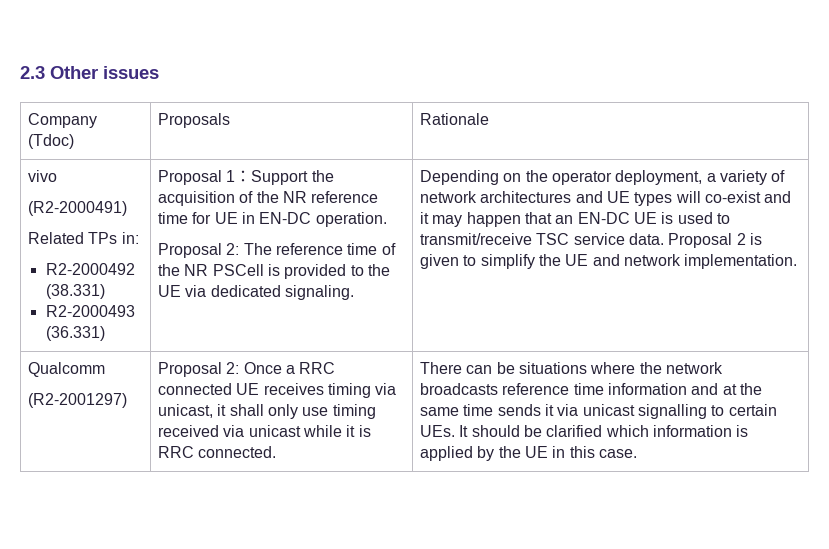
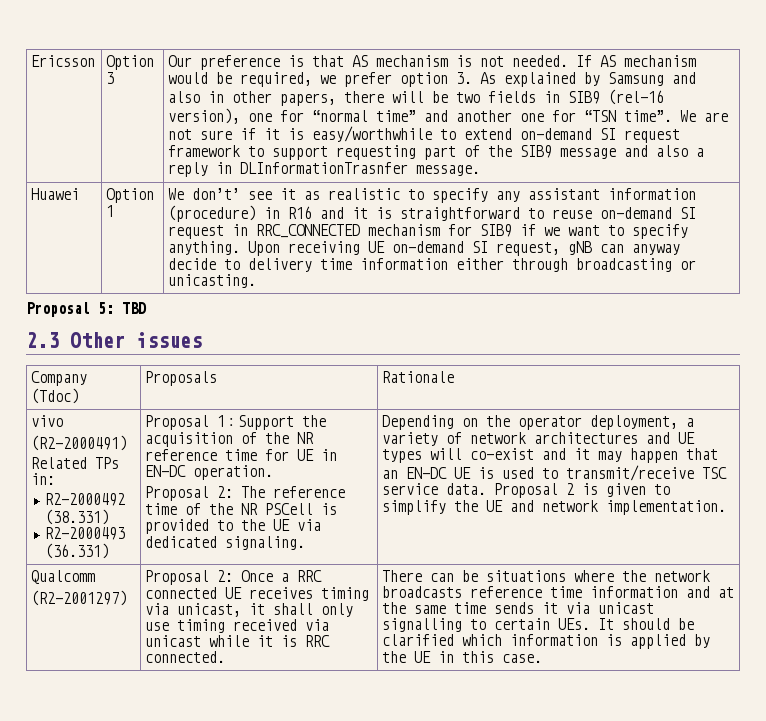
(20, 72) none -> [31,55,96,67] [106,55,155,70] [106,72,115,84] [168,55,697,70] [168,72,697,87] [168,89,665,106] [168,108,729,124] [168,126,681,143] [168,145,705,160] [168,162,481,177] [31,188,80,200] [106,188,155,203] [106,205,115,217] [168,188,697,203] [168,205,697,222] [168,224,689,239] [168,241,681,256] [168,258,697,272] [168,274,257,288] [26,302,147,317] Ericsson | Option 3 | Our preference is that AS mechanism is not needed. If AS mechanism would be required, we prefer option 3. As explained by Samsung and also in other papers, there will be two fields in SIB9 (rel-16 version), one for “normal time” and another one for “TSN time”. We are not sure if it is easy/worthwhile to extend on-demand SI request framework to support requesting part of the SIB9 message and also a reply in DLInformationTrasnfer message. // Huawei | Option 1 | We don’t’ see it as realistic to specify any assistant information (procedure) in R16 and it is straightforward to reuse on-demand SI request in RRC_CONNECTED mechanism for SIB9 if we want to specify anything. Upon receiving UE on-demand SI request, gNB can anyway decide to delivery time information either through broadcasting or unicasting. // Proposal 5: TBD //

